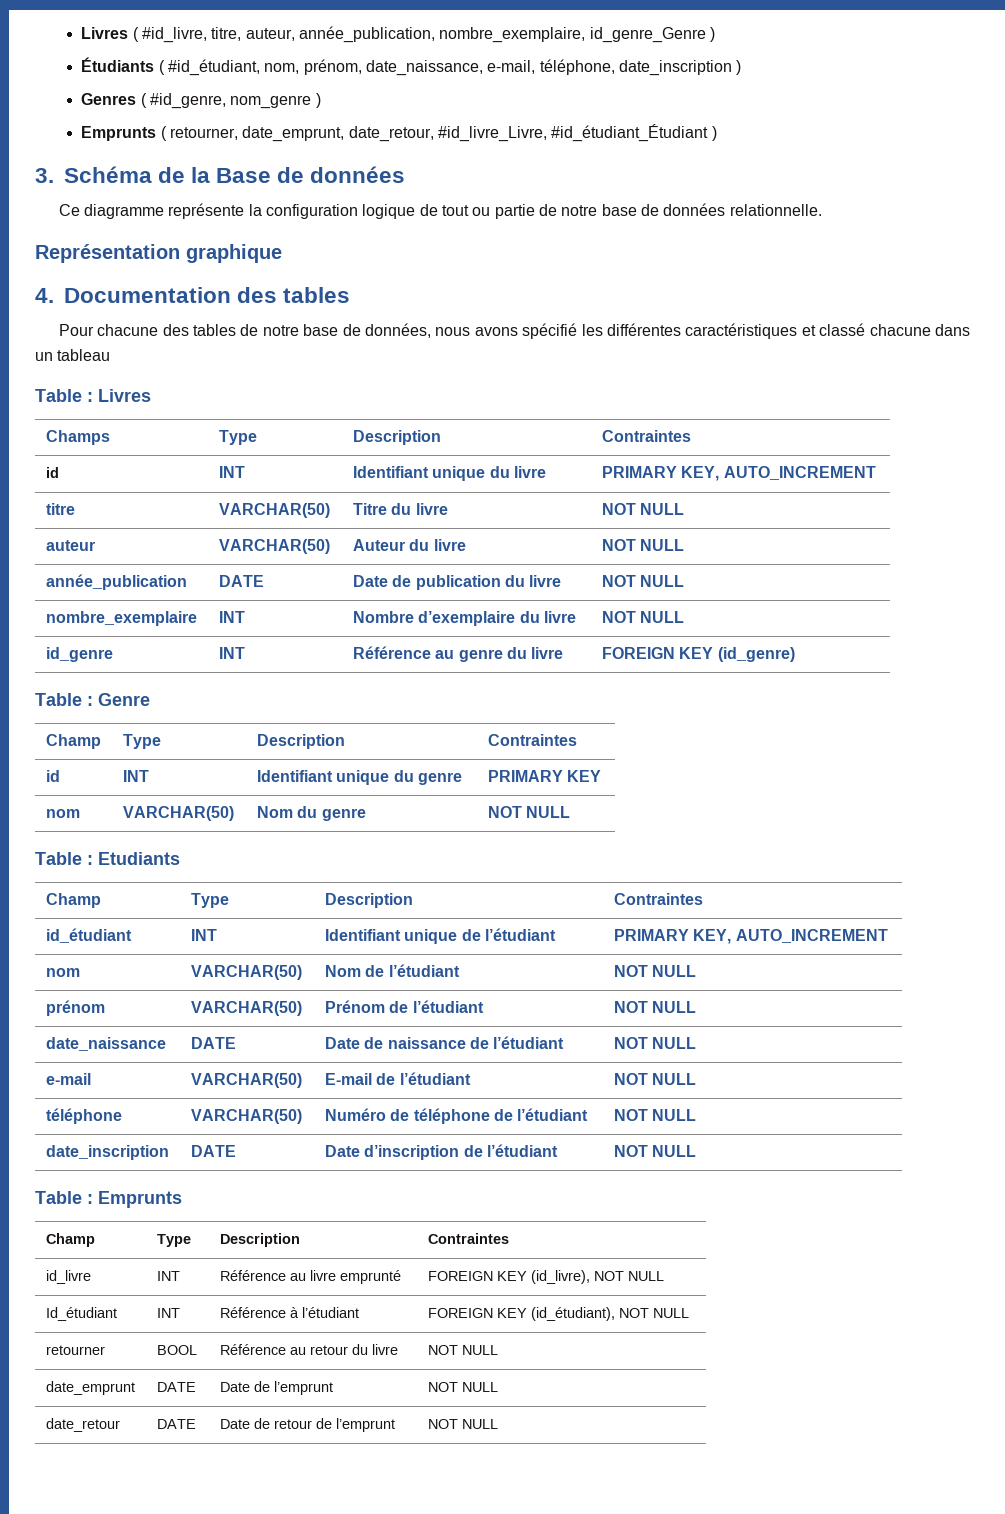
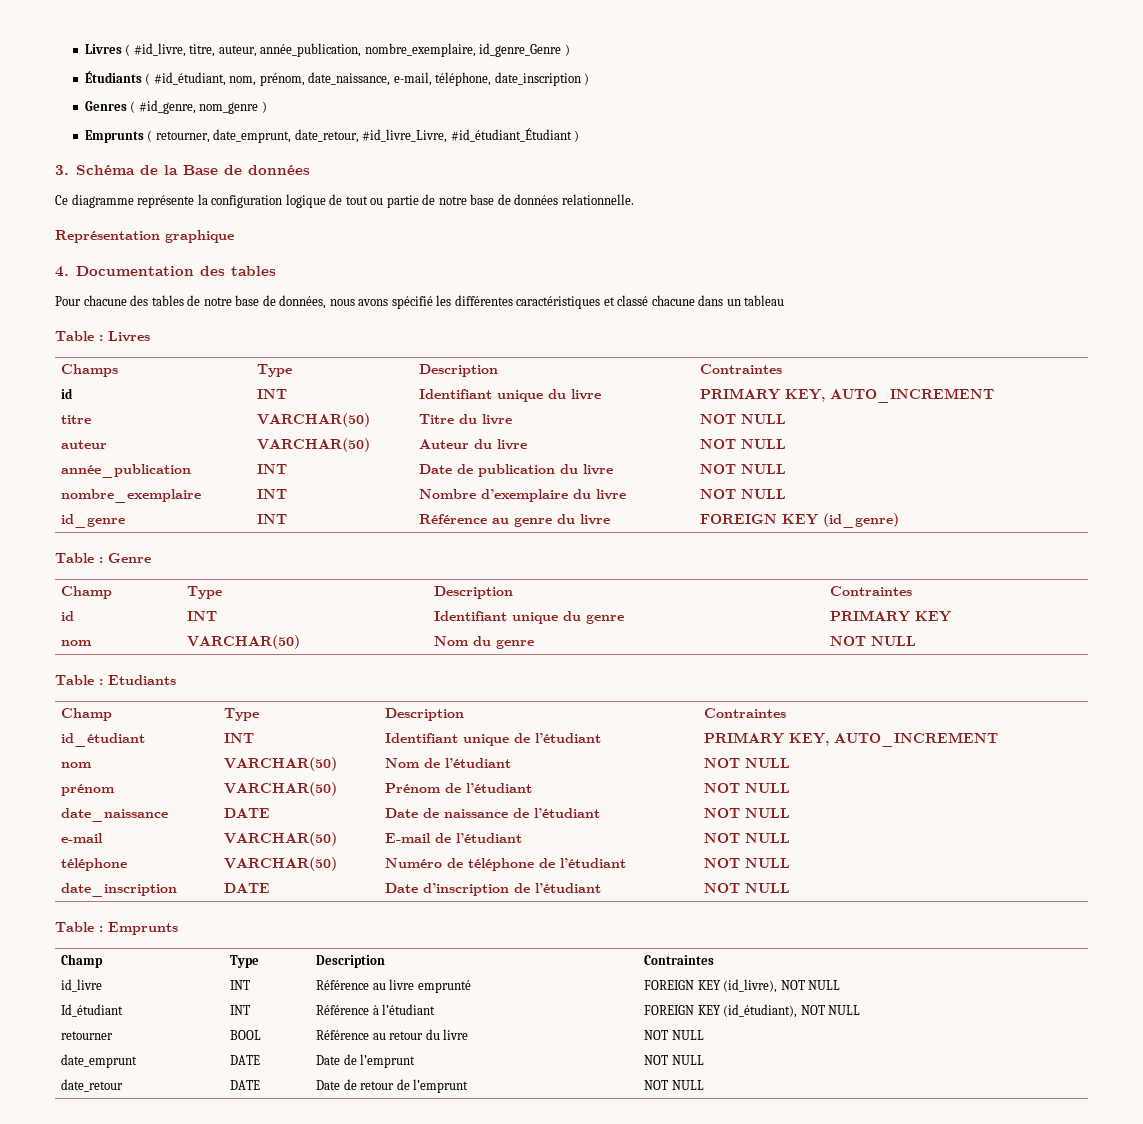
[218,575,264,587] DATE -> [257,464,288,474] INT

